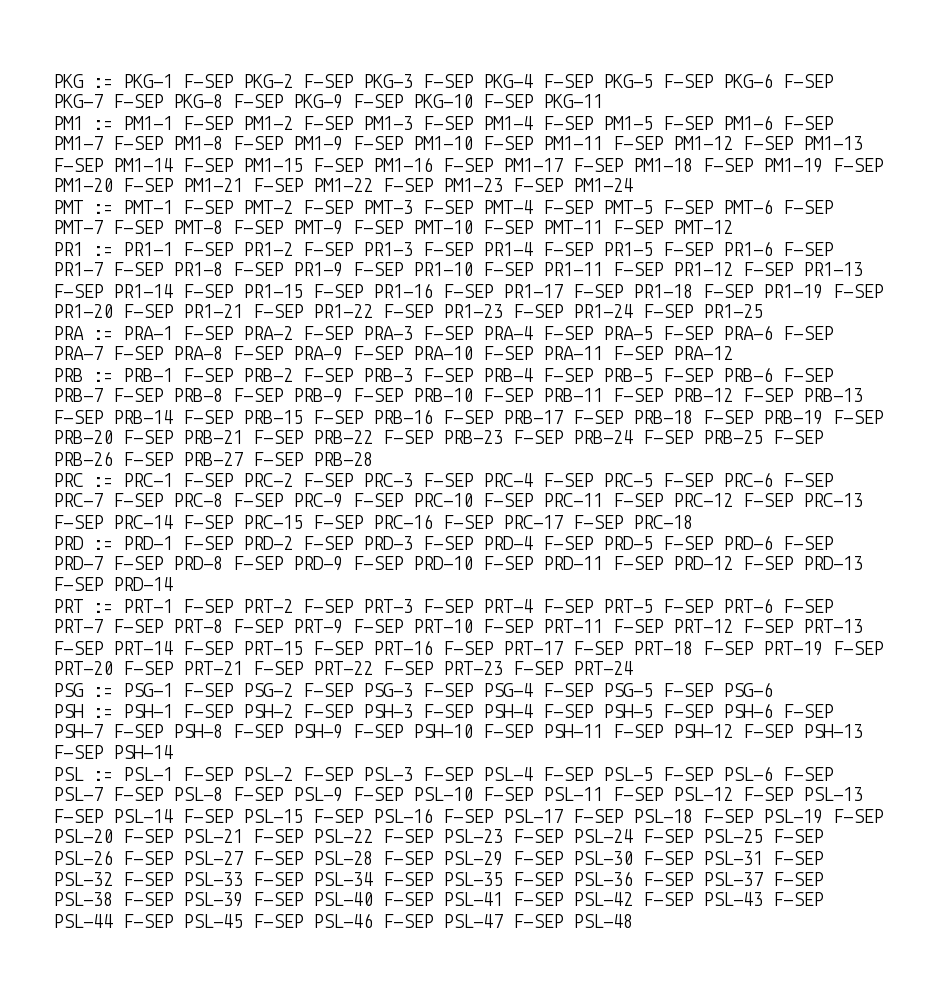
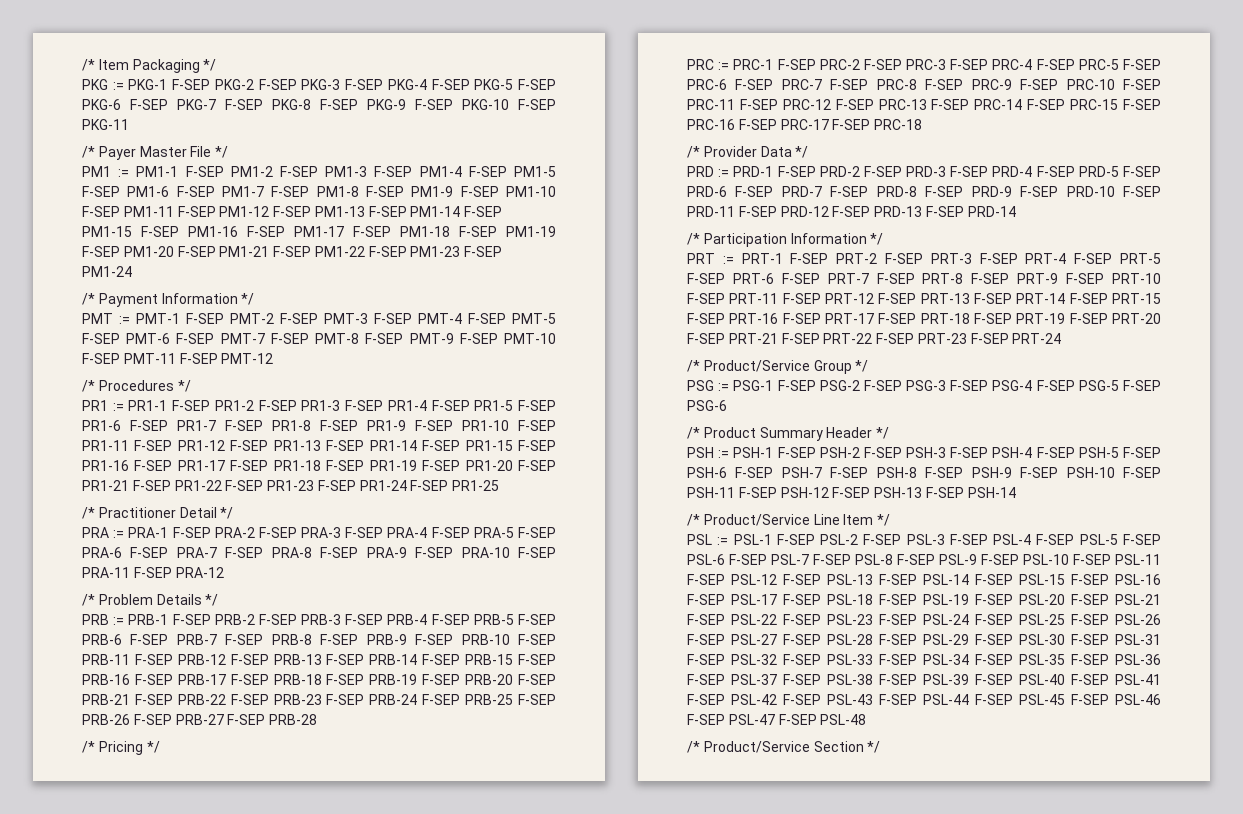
(53, 81) none -> [82,59,217,73] /* Item Packaging */ //
(603, 101) none -> [82,146,229,160] // /* Payer Master File */
(633, 185) none -> [82,293,255,307] // /* Payment Information */
(733, 227) none -> [82,380,191,392] // /* Procedures */
(763, 311) none -> [82,507,234,519] // /* Practitioner Detail */
(733, 353) none -> [82,594,219,606] // /* Problem Details */
(373, 459) none -> [82,741,160,755] // /* Pricing */
(693, 522) none -> [687,146,809,158] // /* Provider Data */
(173, 584) none -> [687,233,884,247] // /* Participation Information */
(633, 668) none -> [687,360,869,374] // /* Product/Service Group */
(773, 689) none -> [687,427,890,441] // /* Product Summary Header */
(173, 752) none -> [687,514,891,526] // /* Product/Service Line Item */
(633, 921) none -> [687,741,881,753] // /* Product/Service Section */

